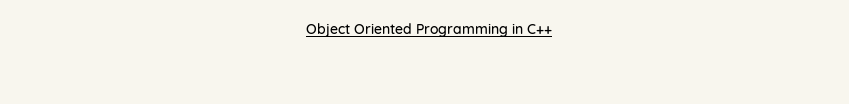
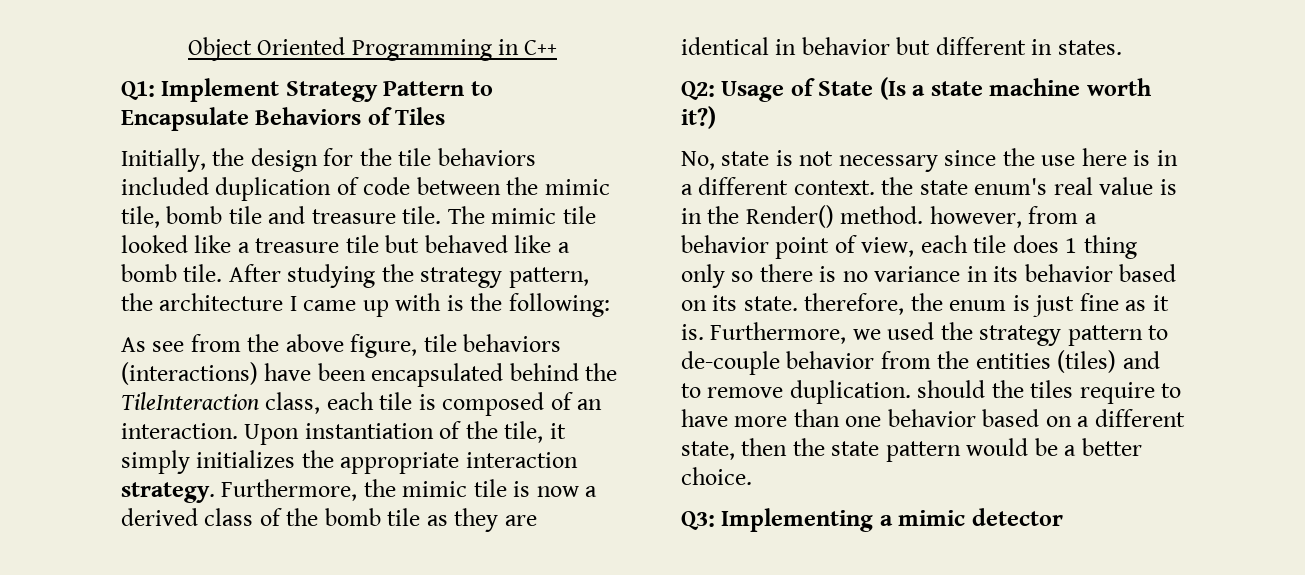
(552, 29) none -> [121,78,493,102] [121,107,446,131] [121,148,536,172] [121,177,610,201] [121,206,596,228] [121,235,570,253] [121,264,589,288] [121,293,610,317] [121,334,562,358] [121,362,618,387] [121,392,603,416] [121,421,566,445] [121,450,578,474] [121,479,598,503] [121,508,537,532] [681,37,1122,55] [681,77,1151,102] [681,106,716,129] [681,148,1178,172] [681,177,1177,195] [681,205,1097,228] [681,235,1137,259] [681,264,1177,288] [681,293,1169,317] [681,322,1169,346] [681,350,1160,375] [681,380,1182,404] [681,409,1185,427] [681,438,1142,462] [681,467,752,485] [681,508,1063,532] // Q1: Implement Strategy Pattern to Encapsulate Behaviors of Tiles // Initially, the design for the tile behaviors included duplication of code between the mimic tile, bomb tile and treasure tile. The mimic tile looked like a treasure tile but behaved like a bomb tile. After studying the strategy pattern, the architecture I came up with is the following: // As see from the above figure, tile behaviors (interactions) have been encapsulated behind the TileInteraction class, each tile is composed of an interaction. Upon instantiation of the tile, it simply initializes the appropriate interaction strategy. Furthermore, the mimic tile is now a derived class of the bomb tile as they are identical in behavior but different in states. // Q2: Usage of State (Is a state machine worth it?) // No, state is not necessary since the use here is in a different context. the state enum's real value is in the Render() method. however, from a behavior point of view, each tile does 1 thing only so there is no variance in its behavior based on its state. therefore, the enum is just fine as it is. Furthermore, we used the strategy pattern to de-couple behavior from the entities (tiles) and to remove duplication. should the tiles require to have more than one behavior based on a different state, then the state pattern would be a better choice. // Q3: Implementing a mimic detector

